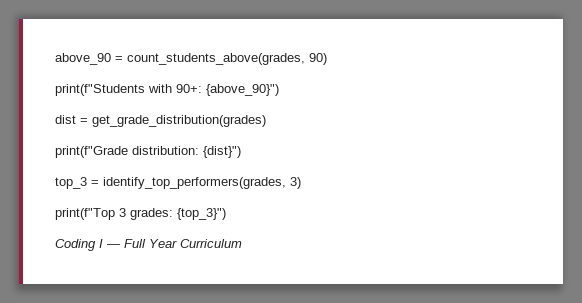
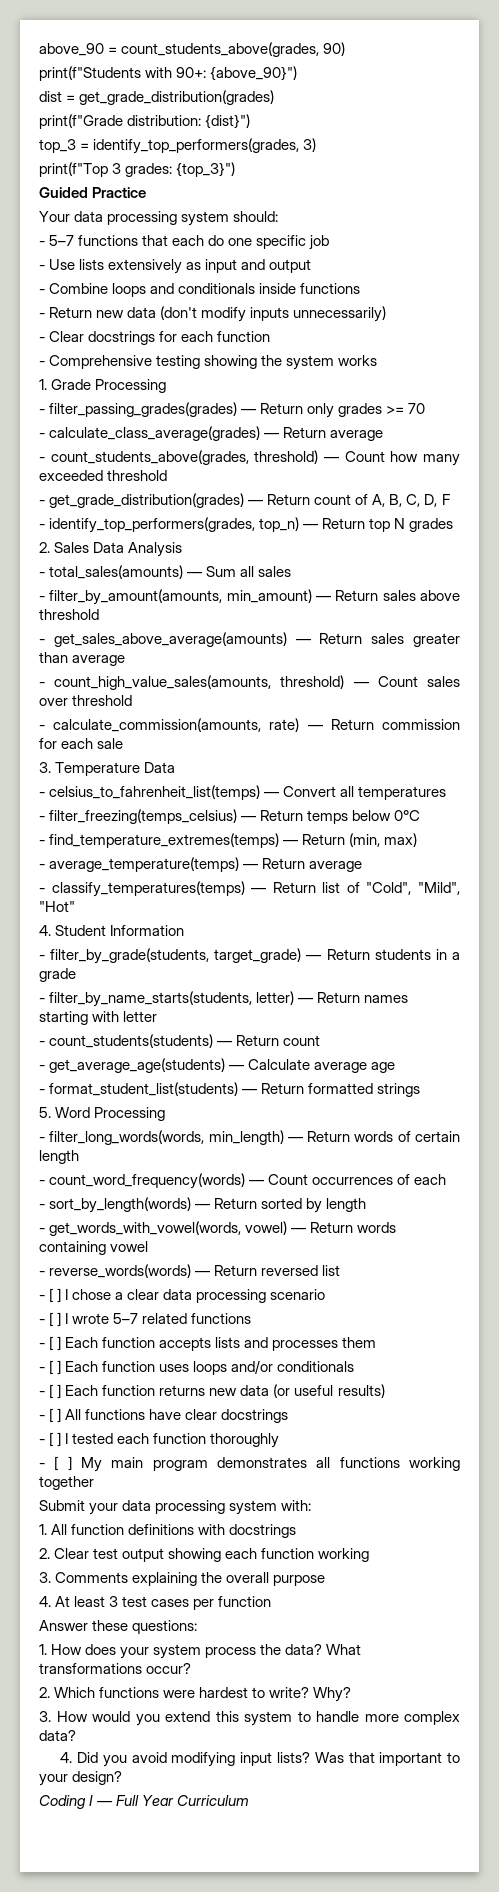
(226, 214) none -> [39,187,147,198] [39,211,279,226] [39,235,330,250] [39,259,312,274] [39,283,361,297] [39,306,387,322] [39,331,271,345] [39,355,378,370] [39,379,167,393] [39,402,426,418] [39,426,384,441] [39,450,461,466] [39,470,168,481] [39,493,450,508] [39,517,454,533] [39,542,183,557] [39,565,292,579] [39,589,460,605] [39,609,99,620] [39,632,461,647] [39,652,126,666] [39,675,460,690] [39,695,133,706] [39,718,460,732] [39,738,124,749] [39,762,176,776] [39,785,447,800] [39,809,421,824] [39,833,418,848] [39,857,363,872] [39,881,460,897] [39,901,75,912] [39,925,185,936] [39,948,461,964] [39,968,76,982] [39,991,409,1007] [39,1011,158,1025] [39,1034,321,1048] [39,1058,396,1073] [39,1082,421,1097] [39,1107,166,1121] [39,1130,460,1145] [39,1150,79,1164] [39,1173,447,1189] [39,1197,367,1213] [39,1221,397,1236] [39,1241,149,1255] [39,1264,341,1278] [39,1288,326,1303] [39,1312,252,1327] [39,1336,377,1351] [39,1360,355,1375] [39,1384,385,1399] [39,1408,289,1423] [39,1432,280,1448] [39,1456,460,1472] [39,1476,94,1490] [39,1500,312,1515] [39,1524,297,1538] [39,1548,370,1562] [39,1572,326,1586] [39,1596,272,1610] [39,1620,198,1634] [39,1644,362,1659] [39,1663,192,1674] [39,1687,352,1702] [39,1711,460,1726] [39,1730,76,1741] [60,1752,461,1767] [39,1771,123,1786] // Guided Practice // Your data processing system should: // - 5–7 functions that each do one specific job // - Use lists extensively as input and output // - Combine loops and conditionals inside functions // - Return new data (don't modify inputs unnecessarily) // - Clear docstrings for each function // - Comprehensive testing showing the system works // 1. Grade Processing // - filter_passing_grades(grades) — Return only grades >= 70 // - calculate_class_average(grades) — Return average // - count_students_above(grades, threshold) — Count how many exceeded threshold // - get_grade_distribution(grades) — Return count of A, B, C, D, F // - identify_top_performers(grades, top_n) — Return top N grades // 2. Sales Data Analysis // - total_sales(amounts) — Sum all sales // - filter_by_amount(amounts, min_amount) — Return sales above threshold // - get_sales_above_average(amounts) — Return sales greater than average // - count_high_value_sales(amounts, threshold) — Count sales over threshold // - calculate_commission(amounts, rate) — Return commission for each sale // 3. Temperature Data // - celsius_to_fahrenheit_list(temps) — Convert all temperatures // - filter_freezing(temps_celsius) — Return temps below 0°C // - find_temperature_extremes(temps) — Return (min, max) // - average_temperature(temps) — Return average // - classify_temperatures(temps) — Return list of "Cold", "Mild", "Hot" // 4. Student Information // - filter_by_grade(students, target_grade) — Return students in a grade // - filter_by_name_starts(students, letter) — Return names starting with letter // - count_students(students) — Return count // - get_average_age(students) — Calculate average age // - format_student_list(students) — Return formatted strings // 5. Word Processing // - filter_long_words(words, min_length) — Return words of certain length // - count_word_frequency(words) — Count occurrences of each // - sort_by_length(words) — Return sorted by length // - get_words_with_vowel(words, vowel) — Return words containing vowel // - reverse_words(words) — Return reversed list // - [ ] I chose a clear data processing scenario // - [ ] I wrote 5–7 related functions // - [ ] Each function accepts lists and processes them // - [ ] Each function uses loops and/or conditionals // - [ ] Each function returns new data (or useful results) // - [ ] All functions have clear docstrings // - [ ] I tested each function thoroughly // - [ ] My main program demonstrates all functions working together // Submit your data processing system with: // 1. All function definitions with docstrings // 2. Clear test output showing each function working // 3. Comments explaining the overall purpose // 4. At least 3 test cases per function // Answer these questions: // 1. How does your system process the data? What transformations occur? // 2. Which functions were hardest to write? Why? // 3. How would you extend this system to handle more complex data? // 4. Did you avoid modifying input lists? Was that important to your design?

